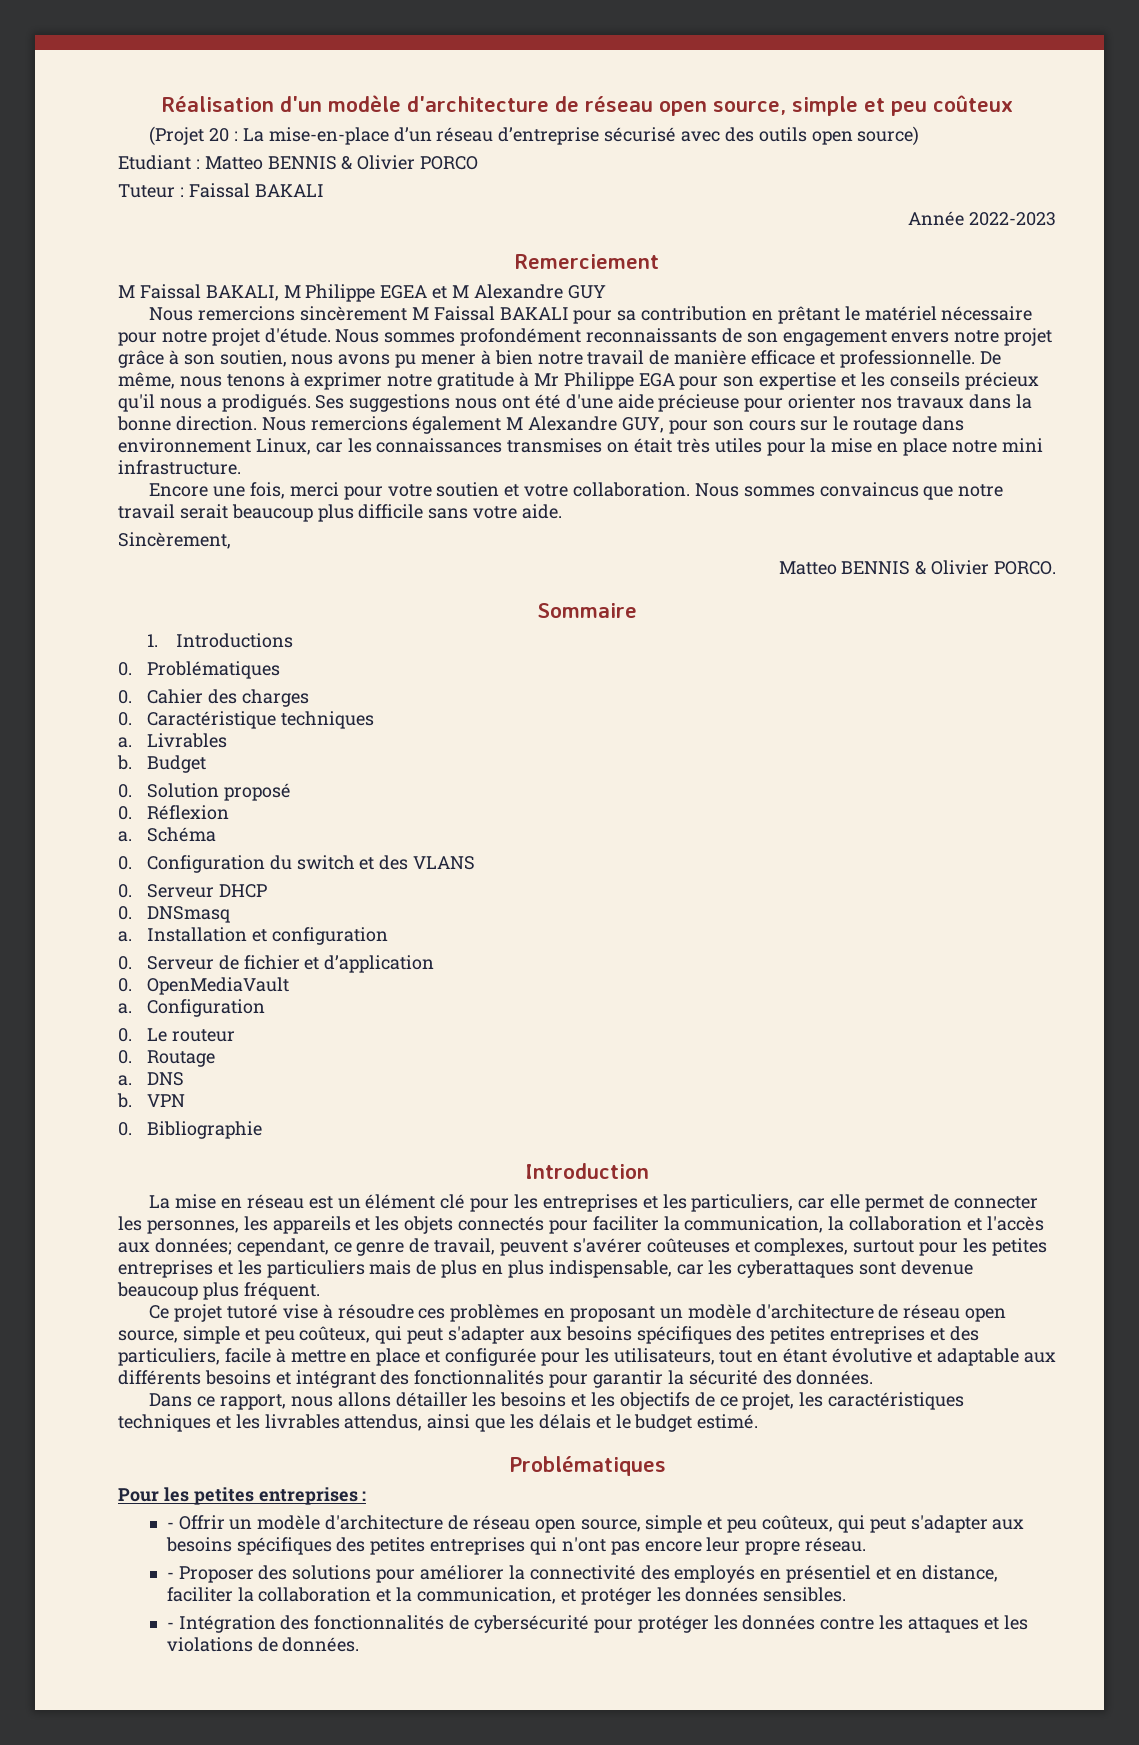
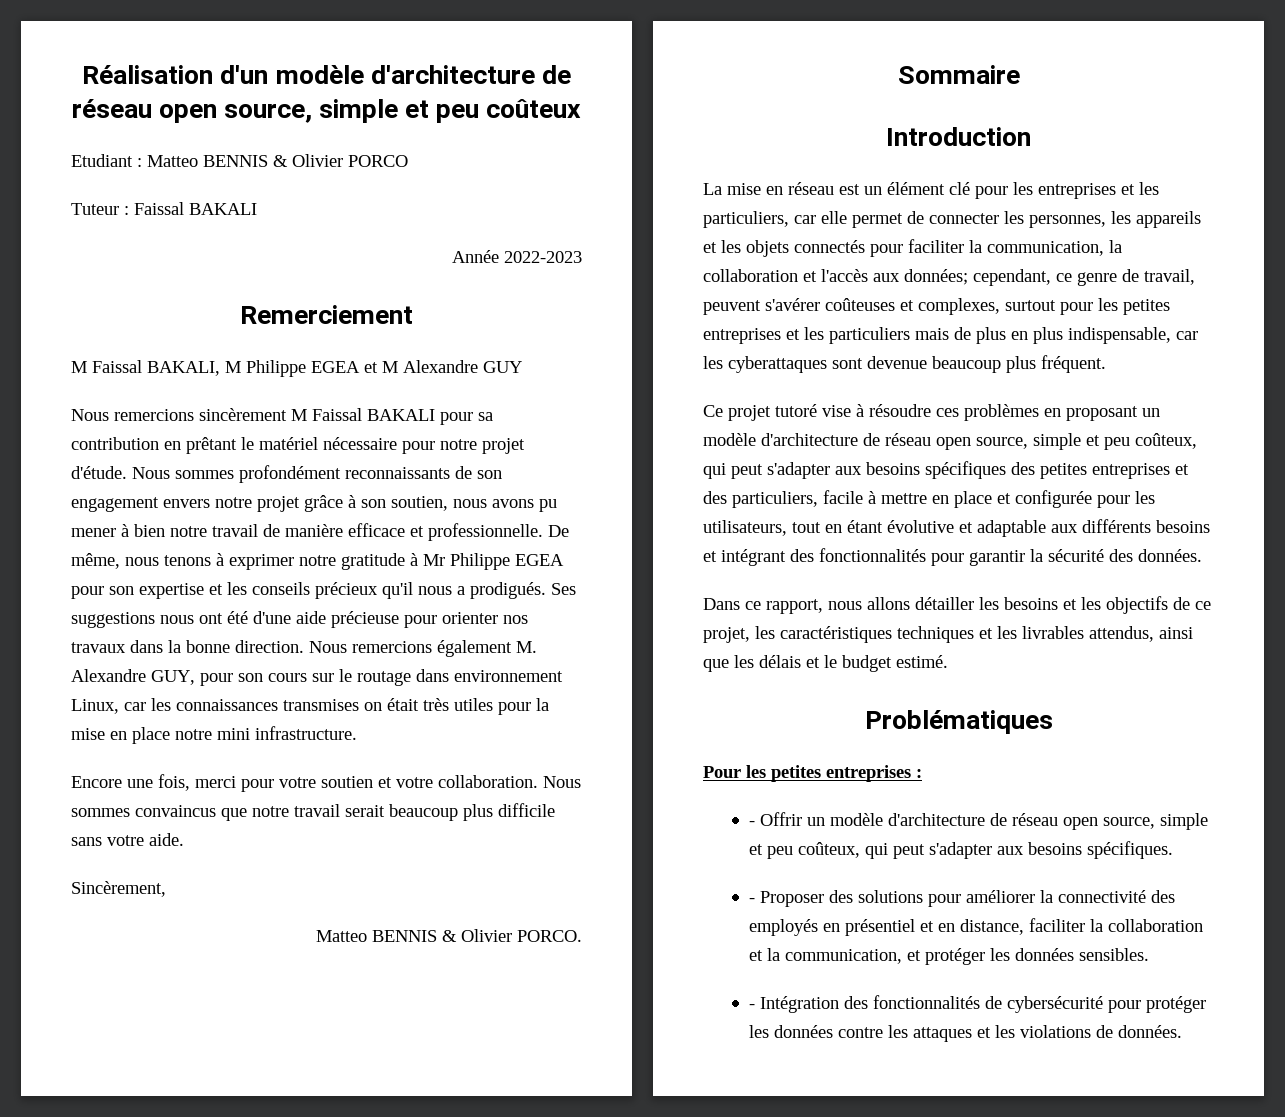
[149,126,920,146] // (Projet 20 : La mise-en-place d’un réseau d’entreprise sécurisé avec des outils open source) -> (582, 108) none
[638,373,675,387] EGA -> [515,554,564,566] EGEA
[506,417,524,430] M -> [516,641,537,653] M.
[146,633,293,648] [118,661,280,679] [118,689,309,707] [118,711,374,729] [118,733,227,748] [117,755,206,773] [118,783,291,801] [118,805,229,820] [118,827,216,842] [118,855,476,873] [118,884,267,898] [118,906,230,923] [118,927,388,945] [118,955,435,973] [118,977,289,995] [118,999,265,1017] [118,1028,235,1042] [118,1050,215,1067] [118,1072,184,1086] [117,1093,185,1108] [118,1121,262,1139] // 1. Introductions // 0. Problématiques // 0. Cahier des charges // 0. Caractéristique techniques // a. Livrables // b. Budget // 0. Solution proposé // 0. Réflexion // a. Schéma // 0. Configuration du switch et des VLANS // 0. Serveur DHCP // 0. DNSmasq // a. Installation et configuration // 0. Serveur de fichier et d’application // 0. OpenMediaVault // a. Configuration // 0. Le routeur // 0. Routage // a. DNS // b. VPN // 0. Bibliographie -> (1020, 74) none
[236,1537,867,1555] spécifiques des petites entreprises qui n'ont pas encore leur propre réseau. -> [1086,841,1173,859] spécifiques.

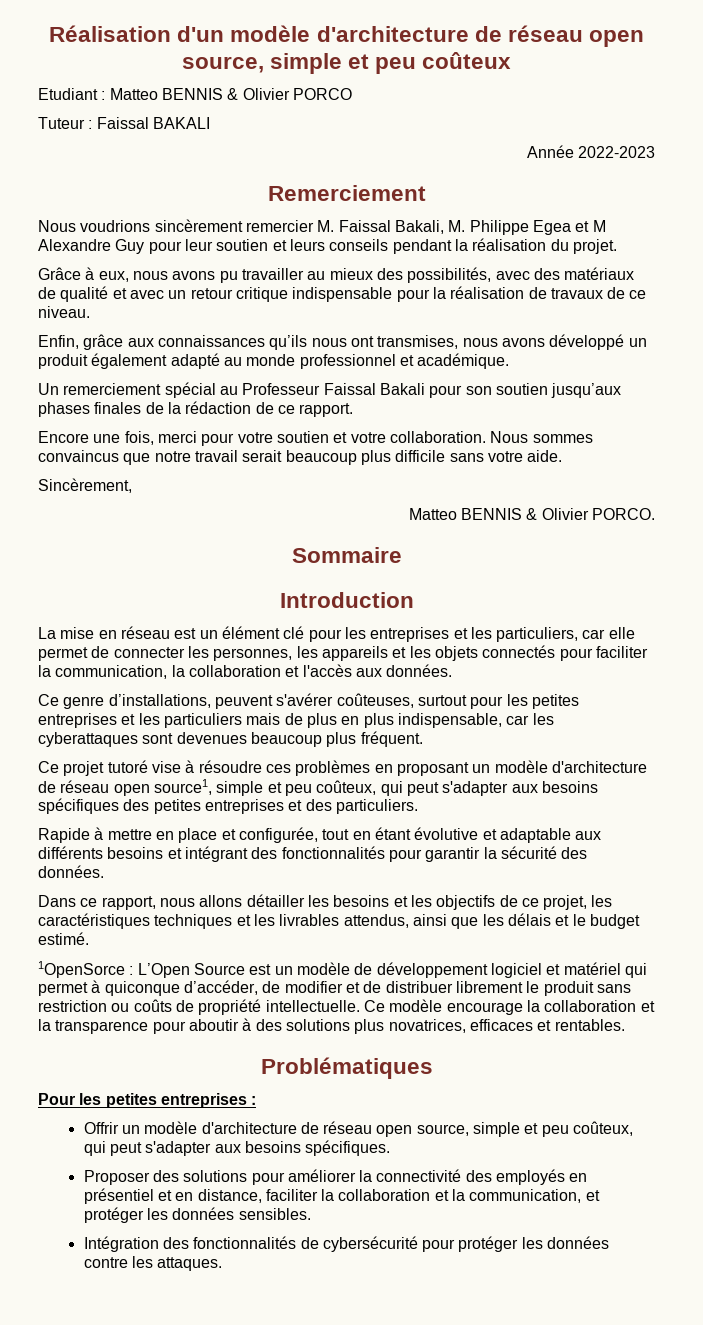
[71,360,522,377] [71,408,493,425] [71,437,525,454] [71,465,502,483] [71,495,557,512] [71,523,569,541] [71,553,564,570] [71,582,576,599] [71,611,528,628] [71,640,537,657] [71,669,563,686] [71,698,549,715] [71,726,357,744] M Faissal BAKALI, M Philippe EGEA et M Alexandre GUY // Nous remercions sincèrement M Faissal BAKALI pour sa contribution en prêtant le matériel nécessaire pour notre projet d'étude. Nous sommes profondément reconnaissants de son engagement envers notre projet grâce à son soutien, nous avons pu mener à bien notre travail de manière efficace et professionnelle. De même, nous tenons à exprimer notre gratitude à Mr Philippe EGEA pour son expertise et les conseils précieux qu'il nous a prodigués. Ses suggestions nous ont été d'une aide précieuse pour orienter nos travaux dans la bonne direction. Nous remercions également M. Alexandre GUY, pour son cours sur le routage dans environnement Linux, car les connaissances transmises on était très utiles pour la mise en place notre mini infrastructure. -> [38,219,606,235] [38,238,617,254] [38,267,635,283] [38,286,647,302] [38,306,90,318] [38,334,647,350] [38,353,510,369] [38,382,622,398] [38,401,354,417] Nous voudrions sincèrement remercier M. Faissal Bakali, M. Philippe Egea et M Alexandre Guy pour leur soutien et leurs conseils pendant la réalisation du projet. // Grâce à eux, nous avons pu travailler au mieux des possibilités, avec des matériaux de qualité et avec un retour critique indispensable pour la réalisation de travaux de ce niveau. // Enfin, grâce aux connaissances qu’ils nous ont transmises, nous avons développé un produit également adapté au monde professionnel et académique. // Un remerciement spécial au Professeur Faissal Bakali pour son soutien jusqu’aux phases finales de la rédaction de ce rapport.
[904,269,1195,286] [703,298,1000,315] données; cependant, ce genre de travail, peuvent s'avérer coûteuses et complexes, -> [386,664,453,677] [38,693,414,709] données. // Ce genre d’installations, peuvent s'avérer coûteuses,
[867,356,927,369] devenue -> [176,732,247,744] devenues
[976,437,1028,449] source, -> [153,779,212,795] source1,
[732,490,863,508] particuliers, facile -> [335,799,418,814] [38,828,90,843] particuliers. // Rapide
[1015,490,1155,508] [703,520,787,536] configurée pour les utilisateurs, -> [238,827,318,843] configurée,
(948, 661) none -> [38,961,647,978] [38,980,631,996] [38,999,655,1015] [38,1018,625,1034] // 1OpenSorce : L’Open Source est un modèle de développement logiciel et matériel qui permet à quiconque d’accéder, de modifier et de distribuer librement le produit sans restriction ou coûts de propriété intellectuelle. Ce modèle encourage la collaboration et la transparence pour aboutir à des solutions plus novatrices, efficaces et rentables.
[748,821,755,826] - -> (257, 1100) none
[748,898,755,903] - -> (391, 1148) none
[748,1004,755,1009] - -> (311, 1214) none
[912,1025,1182,1042] attaques et les violations de données. -> [157,1257,223,1271] attaques.

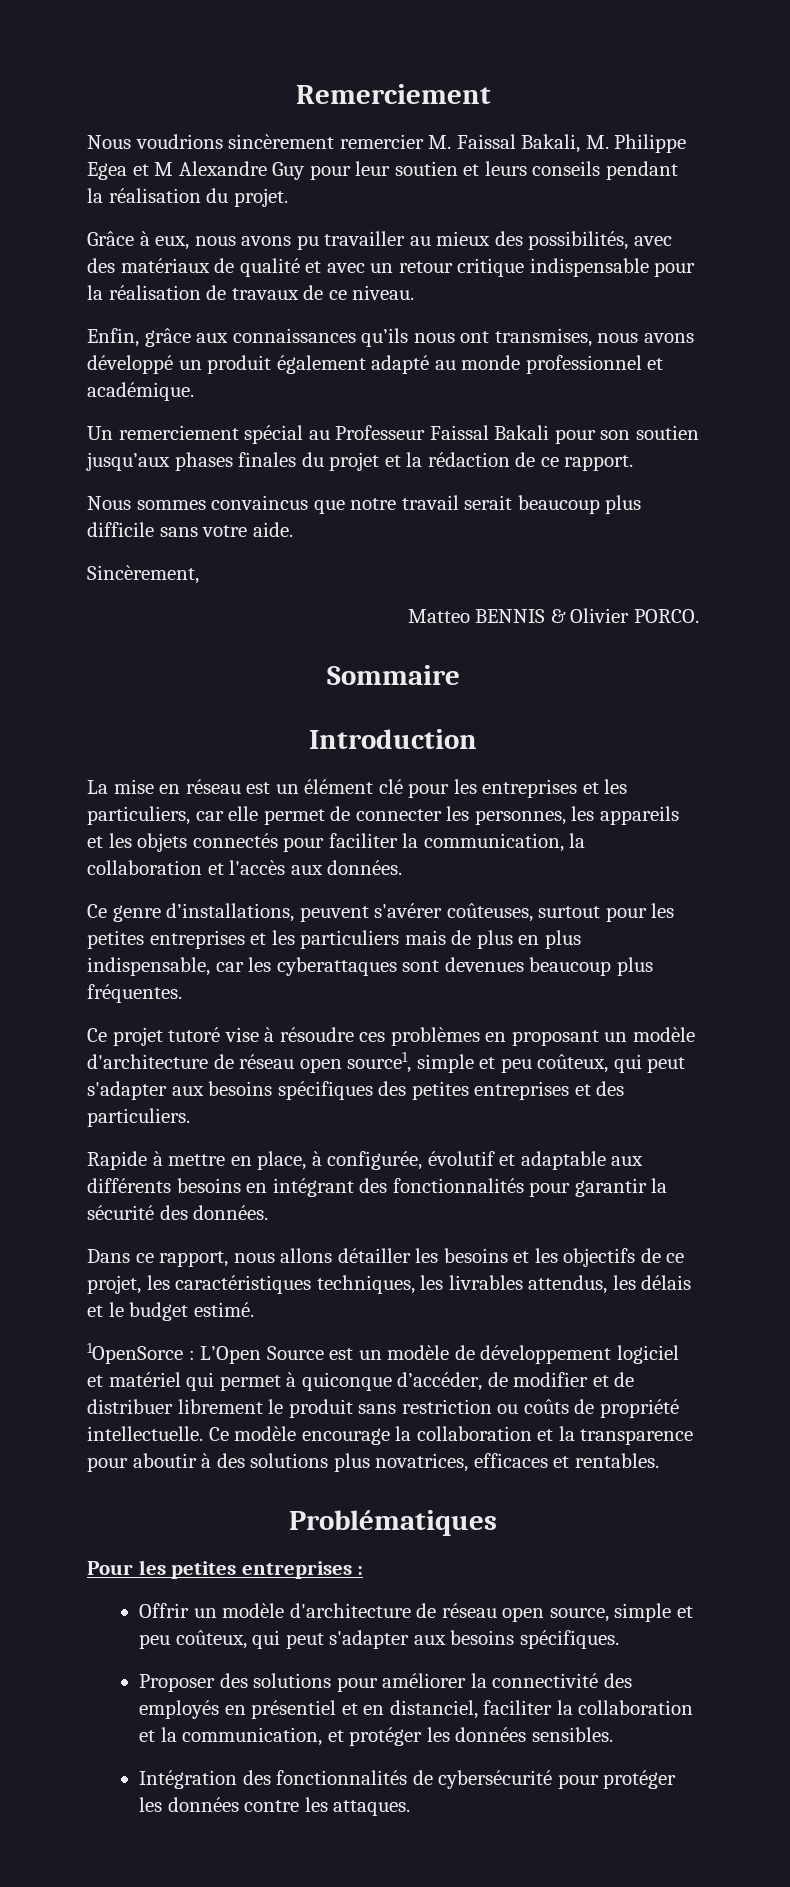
[49,25,644,47] [181,52,512,74] [38,88,352,100] [38,117,210,129] [526,145,656,158] Réalisation d'un modèle d'architecture de réseau open source, simple et peu coûteux // Etudiant : Matteo BENNIS & Olivier PORCO // Tuteur : Faissal BAKALI // Année 2022-2023 // -> (295, 94) none
[145,402,164,414] de -> [301,452,401,471] du projet et
[38,431,486,446] Encore une fois, merci pour votre soutien et votre collaboration. -> (634, 463) none
[360,731,423,747] fréquent. -> [87,984,182,1003] fréquentes.
[178,827,479,843] place et configurée, tout en étant évolutive -> [257,1151,495,1170] place, à configurée, évolutif
[167,848,182,859] et -> [246,1183,268,1193] en
[154,914,251,929] techniques et -> [316,1275,415,1294] techniques,
[412,914,479,929] ainsi que -> (608, 1284) none
[197,1189,262,1203] distance, -> [389,1700,478,1719] distanciel,

